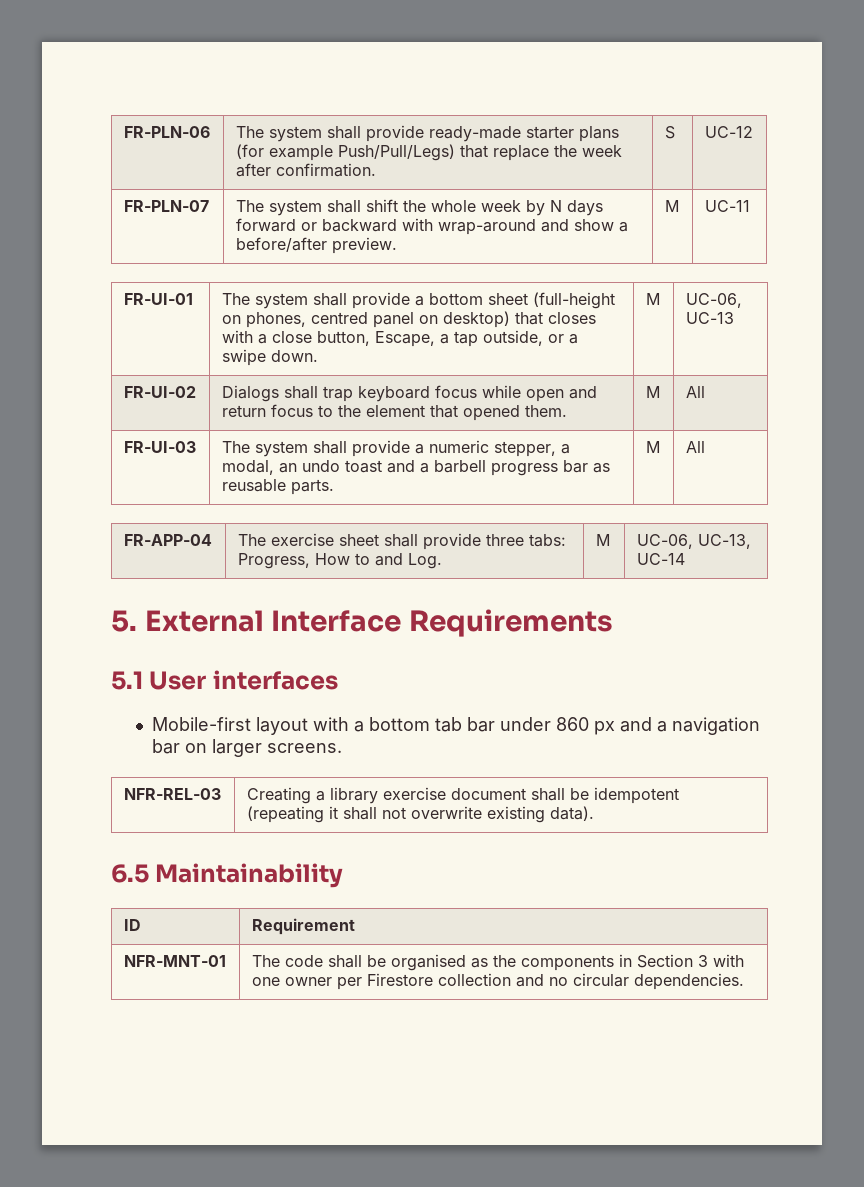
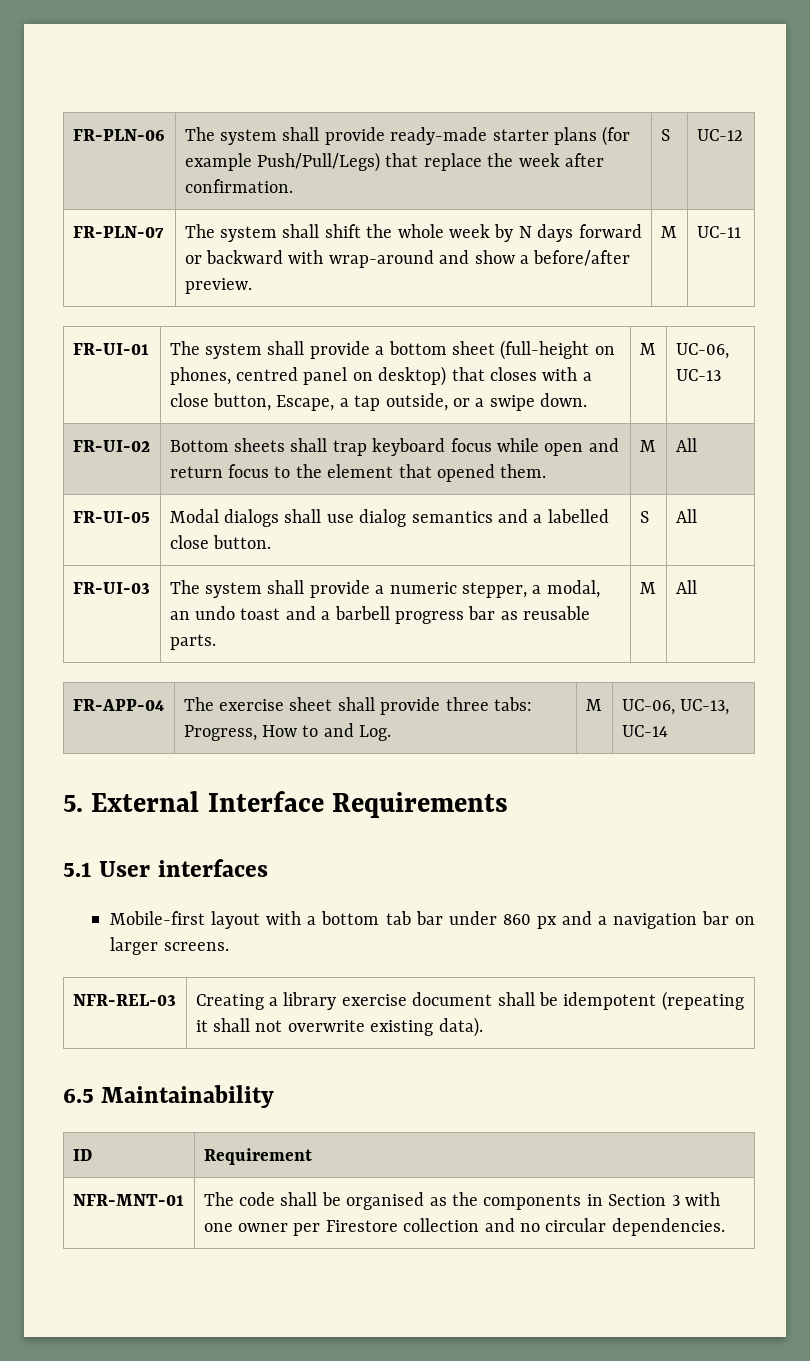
[221,385,279,402] Dialogs -> [169,438,286,452] Bottom sheets
(705, 392) none -> [72,511,150,523] [169,509,609,527] [169,535,272,549] [639,511,649,523] [675,509,697,523] // FR-UI-05 | Modal dialogs shall use dialog semantics and a labelled close button. | S | All

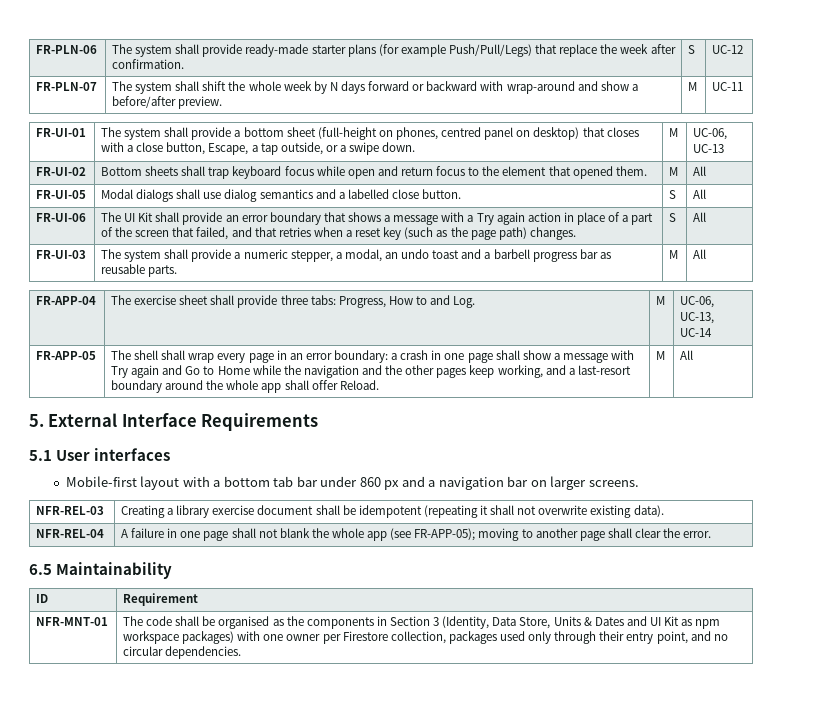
(697, 516) none -> [36,213,87,222] [101,212,654,225] [101,227,576,240] [669,213,677,222] [693,212,707,222] // FR-UI-06 | The UI Kit shall provide an error boundary that shows a message with a Try again action in place of a part of the screen that failed, and that retries when a reset key (such as the page path) changes. | S | All
(668, 731) none -> [36,351,97,360] [111,350,635,363] [111,365,631,378] [111,380,379,393] [656,351,666,360] [680,350,694,360] // FR-APP-05 | The shell shall wrap every page in an error boundary: a crash in one page shall show a message with Try again and Go to Home while the navigation and the other pages keep working, and a last-resort boundary around the whole app shall offer Reload. | M | All
(483, 1027) none -> [36,529,105,538] [121,528,712,541] // NFR-REL-04 | A failure in one page shall not blank the whole app (see FR-APP-05); moving to another page shall clear the error.
(680, 1200) none -> [442,616,721,629] [123,631,235,644] (Identity, Data Store, Units & Dates and UI Kit as npm workspace packages)
[403,1218,480,1232] collection -> [390,631,688,644] collection, packages used only through their entry point,

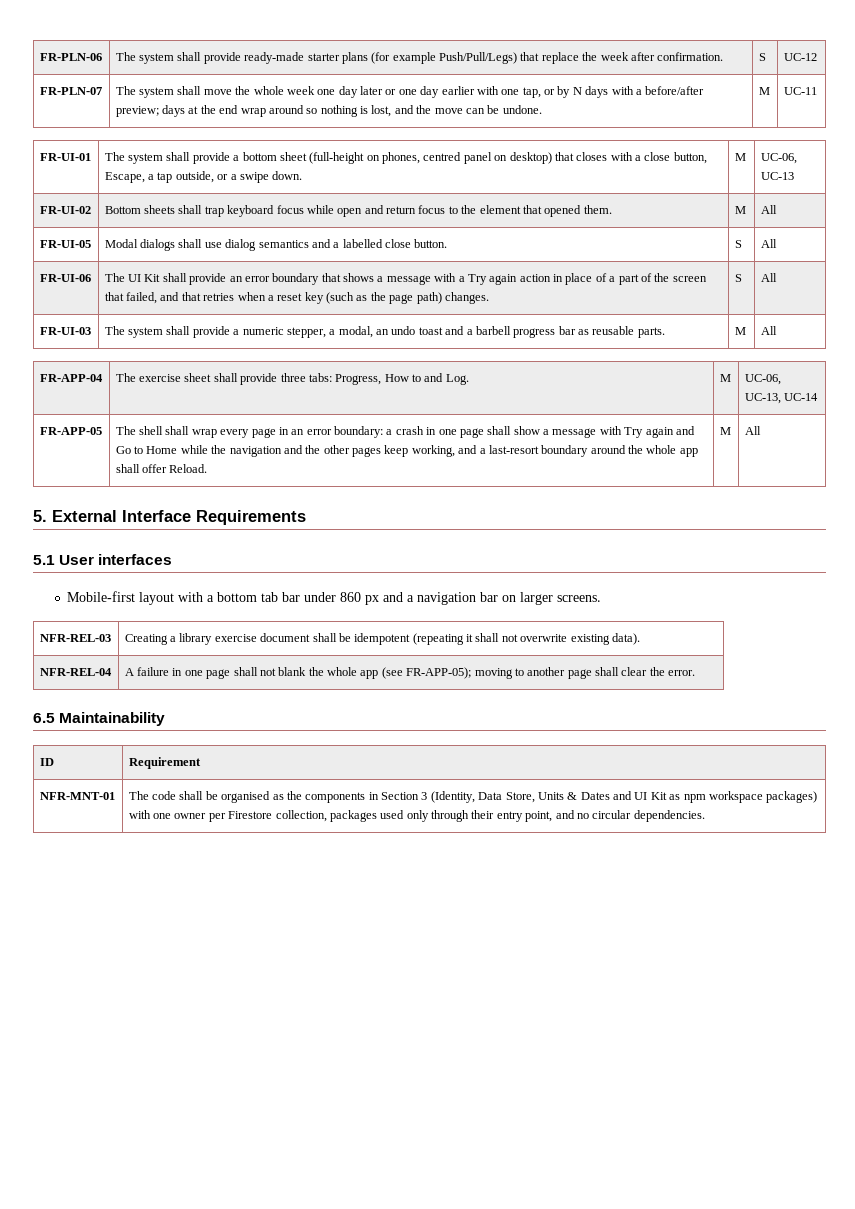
[202,81,227,91] shift -> [203,89,232,95] move
[313,81,638,94] [112,96,223,109] by N days forward or backward with wrap-around and show a before/after preview. -> [317,86,705,98] [115,105,542,117] one day later or one day earlier with one tap, or by N days with a before/after preview; days at the end wrap around so nothing is lost, and the move can be undone.

